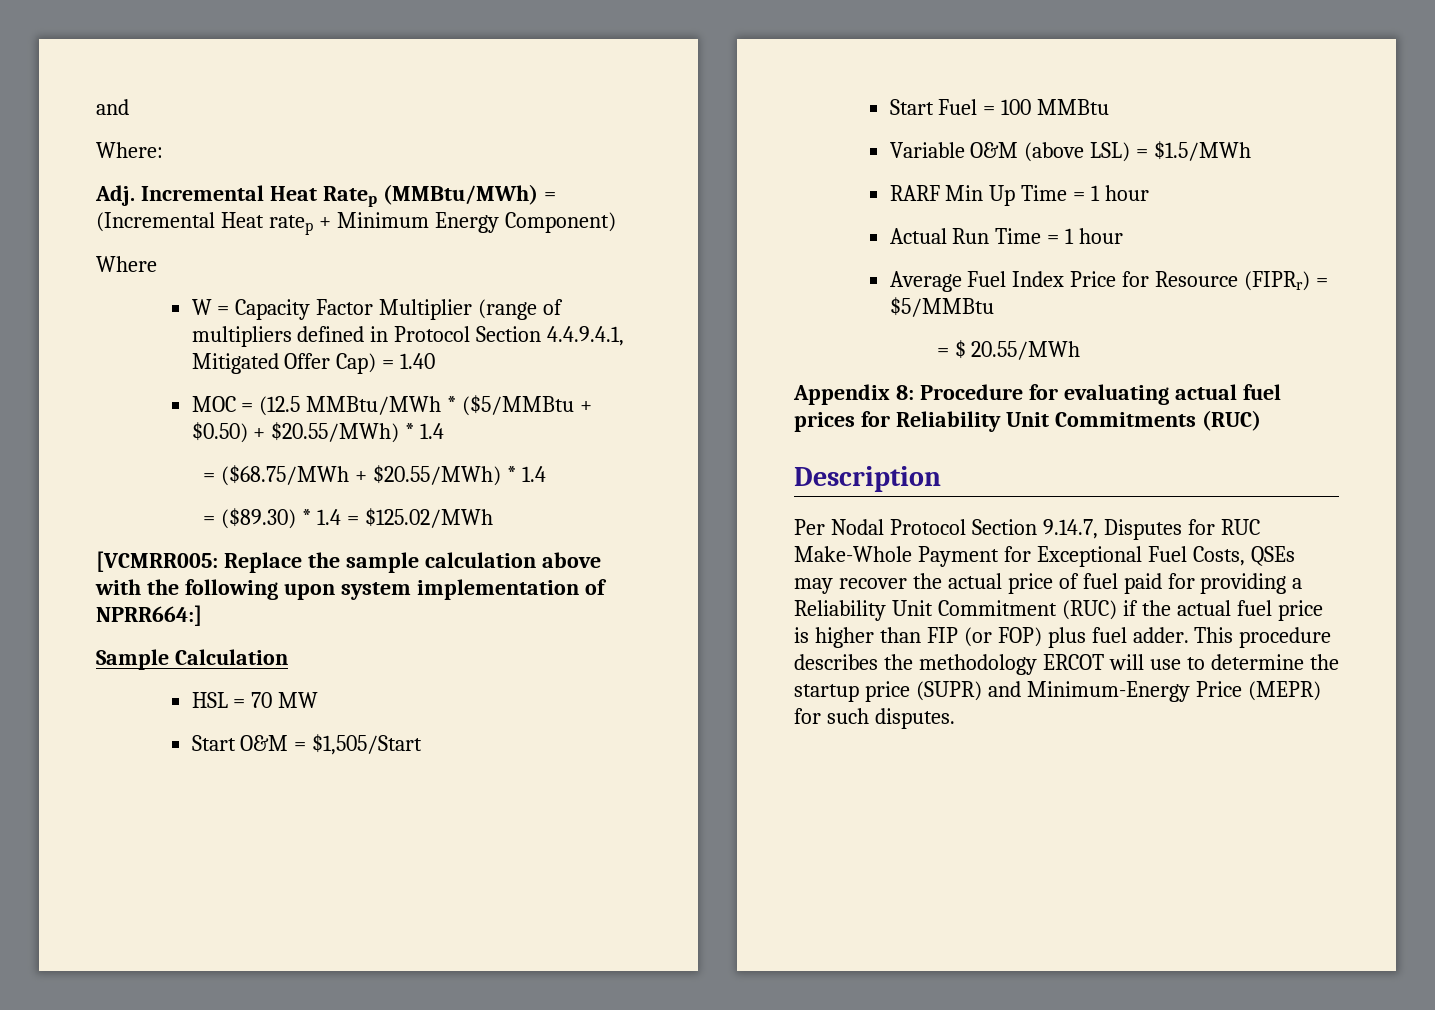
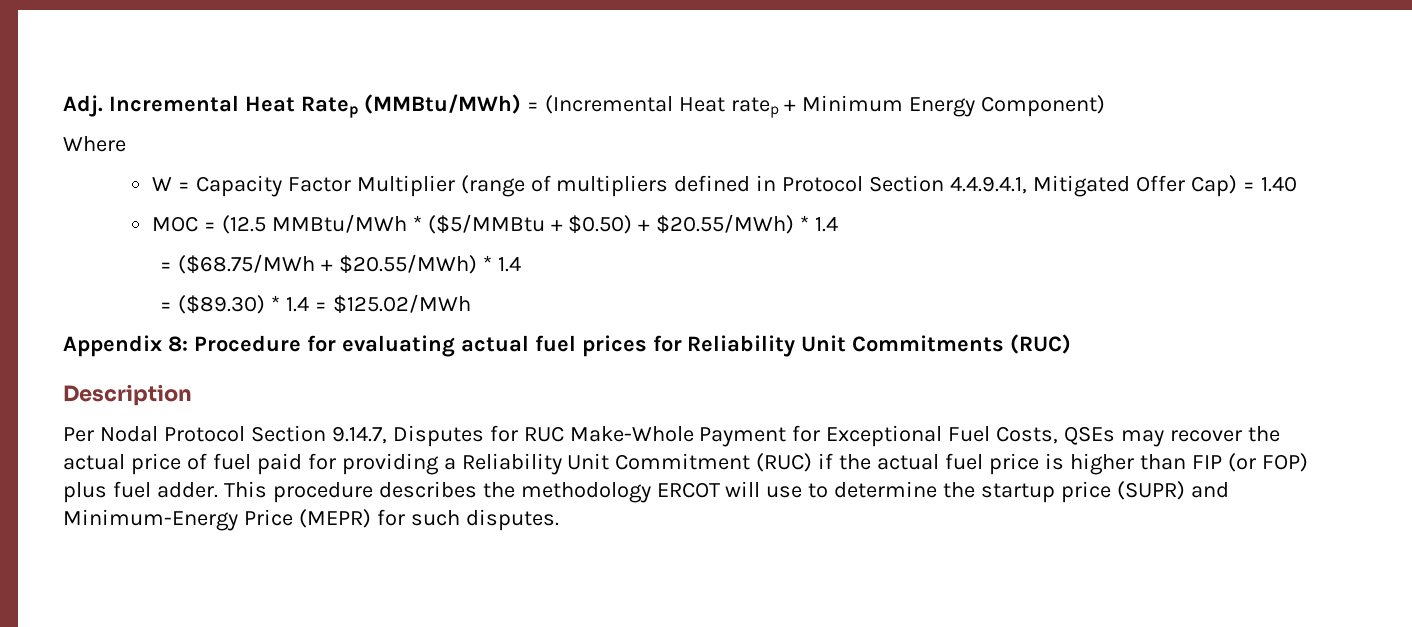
[96,99,129,115] [96,142,163,158] and // Where: // -> (63, 106) none
[96,551,601,573] [95,579,607,600] [96,605,202,626] [96,649,288,670] [191,692,319,708] [191,734,423,755] [889,99,1110,115] [889,141,1252,162] [889,185,1150,206] [889,228,1124,244] [889,271,1329,292] [889,297,994,317] [936,340,1081,360] // [VCMRR005: Replace the sample calculation above with the following upon system implementation of NPRR664:] // Sample Calculation // HSL = 70 MW // Start O&M = $1,505/Start // Start Fuel = 100 MMBtu // Variable O&M (above LSL) = $1.5/MWh // RARF Min Up Time = 1 hour // Actual Run Time = 1 hour // Average Fuel Index Price for Resource (FIPRr) = $5/MMBtu // = $ 20.55/MWh -> (471, 304) none

